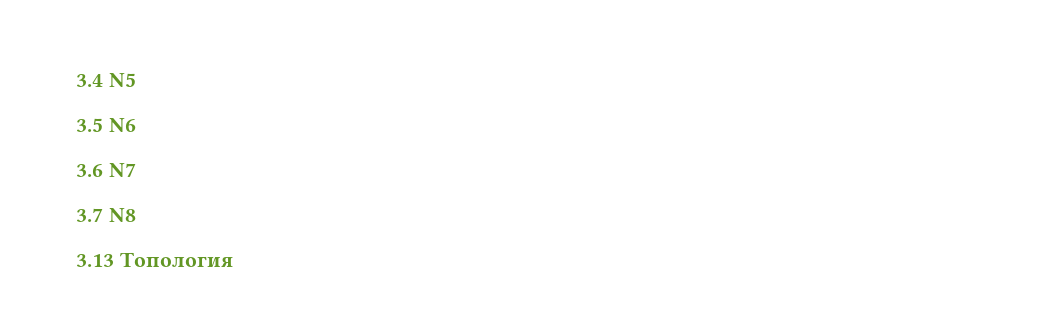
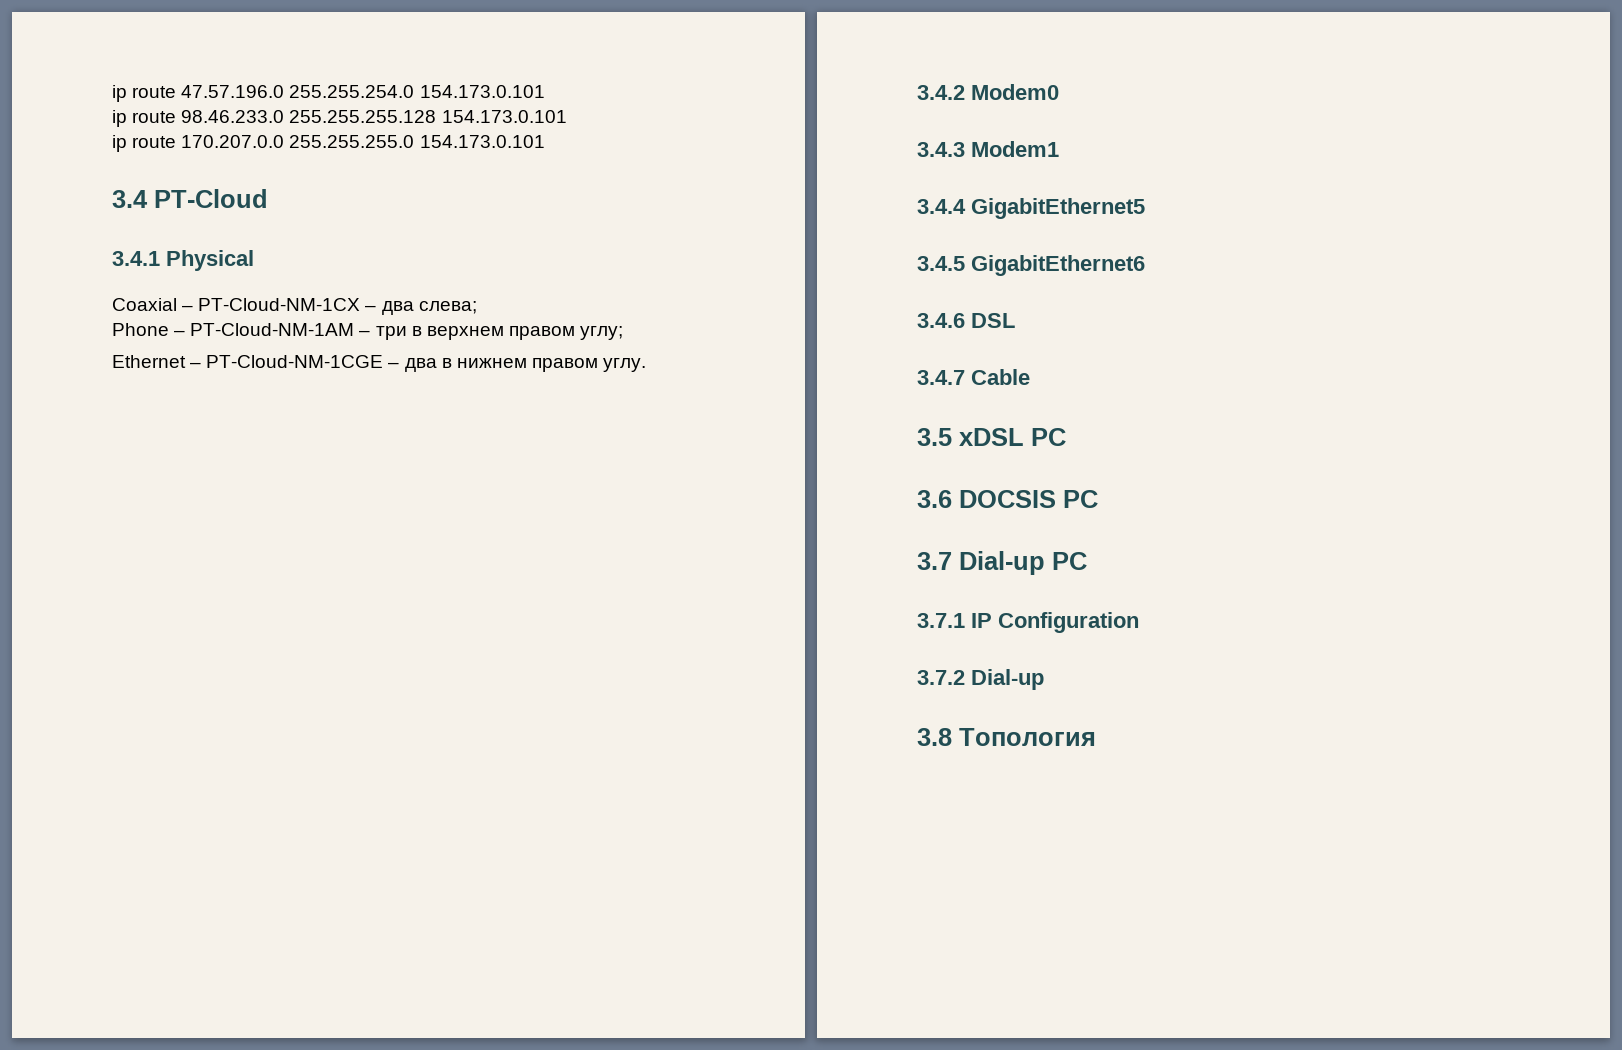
[76,73,136,87] 3.4 N5 -> [112,85,545,102] [112,110,567,127] [112,135,545,152] [112,189,268,208] [112,250,254,271] [112,298,477,315] [112,323,624,340] [112,355,647,372] [917,84,1059,100] [917,141,1059,157] [917,198,1145,219] [917,255,1145,276] [917,313,1015,328] [917,369,1030,385] ip route 47.57.196.0 255.255.254.0 154.173.0.101 // ip route 98.46.233.0 255.255.255.128 154.173.0.101 // ip route 170.207.0.0 255.255.255.0 154.173.0.101 // 3.4 PT-Cloud // 3.4.1 Physical // Coaxial – PT-Cloud-NM-1CX – два слева; // Phone – PT-Cloud-NM-1AM – три в верхнем правом углу; // Ethernet – PT-Cloud-NM-1CGE – два в нижнем правом углу. // 3.4.2 Modem0 // 3.4.3 Modem1 // 3.4.4 GigabitEthernet5 // 3.4.5 GigabitEthernet6 // 3.4.6 DSL // 3.4.7 Cable
[108,118,136,132] N6 -> [959,428,1066,446] xDSL PC
[108,163,136,177] N7 -> [959,490,1098,508] DOCSIS PC
[108,208,136,222] [76,254,114,267] N8 // 3.13 -> [959,551,1087,575] [917,612,1139,633] [917,669,1044,690] [917,728,952,746] Dial-up PC // 3.7.1 IP Configuration // 3.7.2 Dial-up // 3.8

